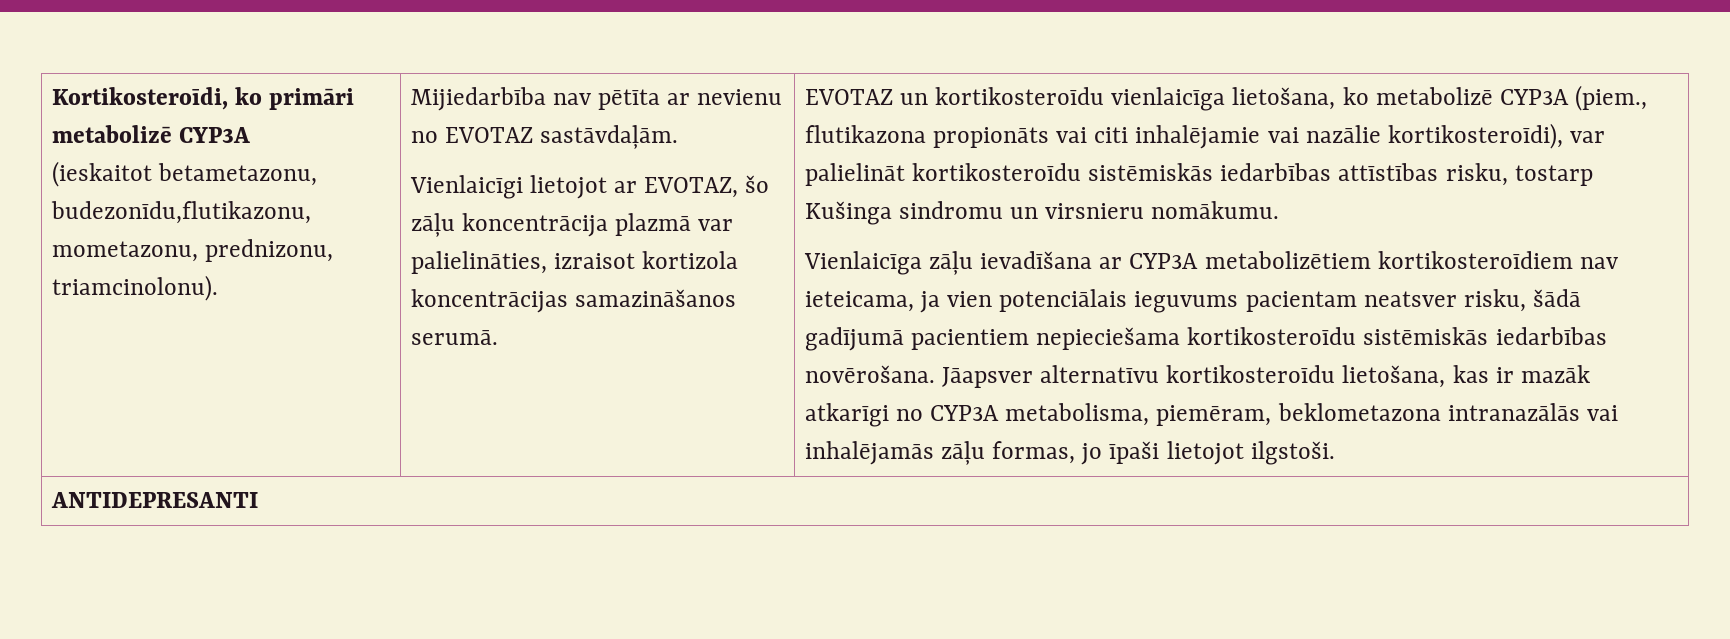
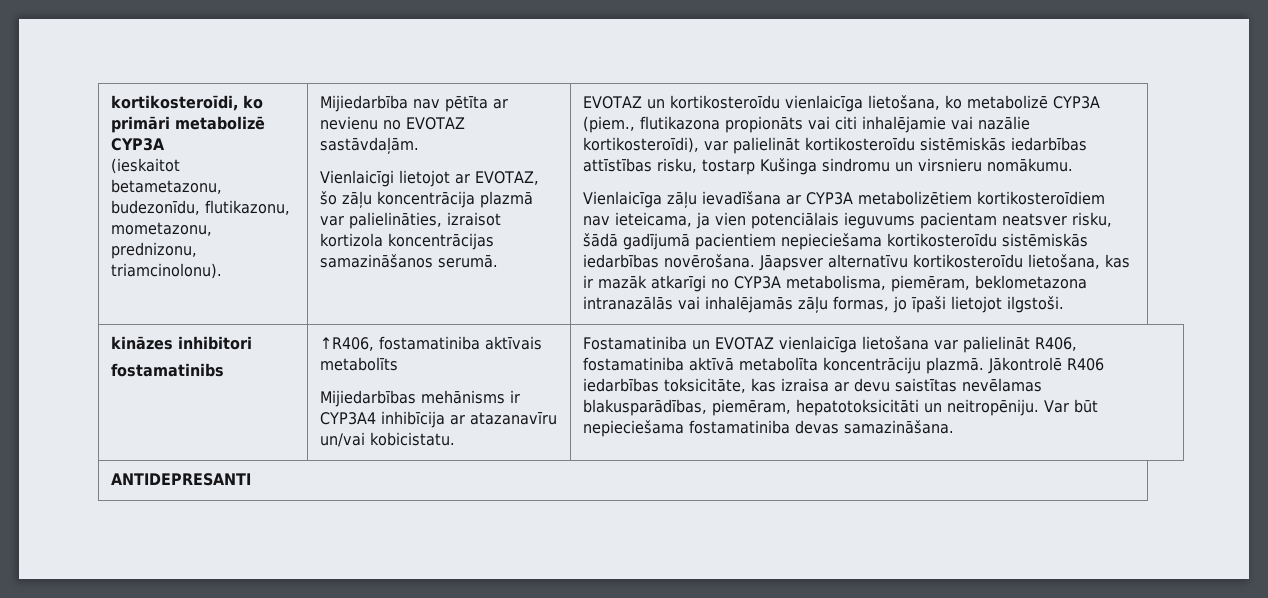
[51,87,228,110] Kortikosteroīdi, -> [111,95,239,111] kortikosteroīdi,
[50,201,311,224] budezonīdu,flutikazonu, -> [111,200,291,215] budezonīdu, flutikazonu,
(1335, 453) none -> [111,336,253,350] [111,363,225,377] [320,336,543,351] [320,357,399,371] [320,390,521,407] [320,411,558,428] [320,432,456,447] [583,336,1078,353] [583,357,1105,374] [583,378,1043,393] [583,399,1099,416] [583,420,955,437] // kināzes inhibitori // fostamatinibs | ↑R406, fostamatiniba aktīvais metabolīts // Mijiedarbības mehānisms ir CYP3A4 inhibīcija ar atazanavīru un/vai kobicistatu. | Fostamatiniba un EVOTAZ vienlaicīga lietošana var palielināt R406, fostamatiniba aktīvā metabolīta koncentrāciju plazmā. Jākontrolē R406 iedarbības toksicitāte, kas izraisa ar devu saistītas nevēlamas blakusparādības, piemēram, hepatotoksicitāti un neitropēniju. Var būt nepieciešama fostamatiniba devas samazināšana.

